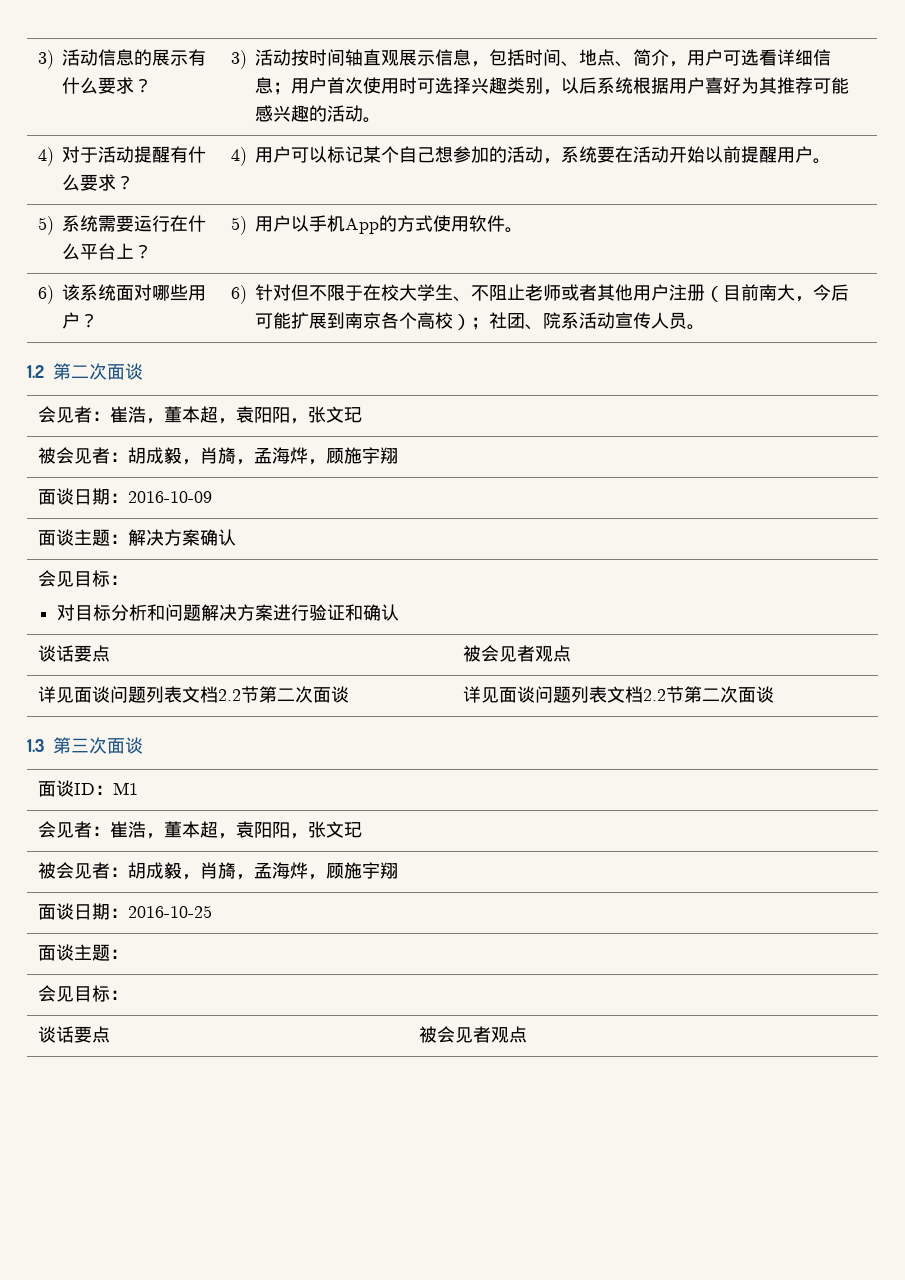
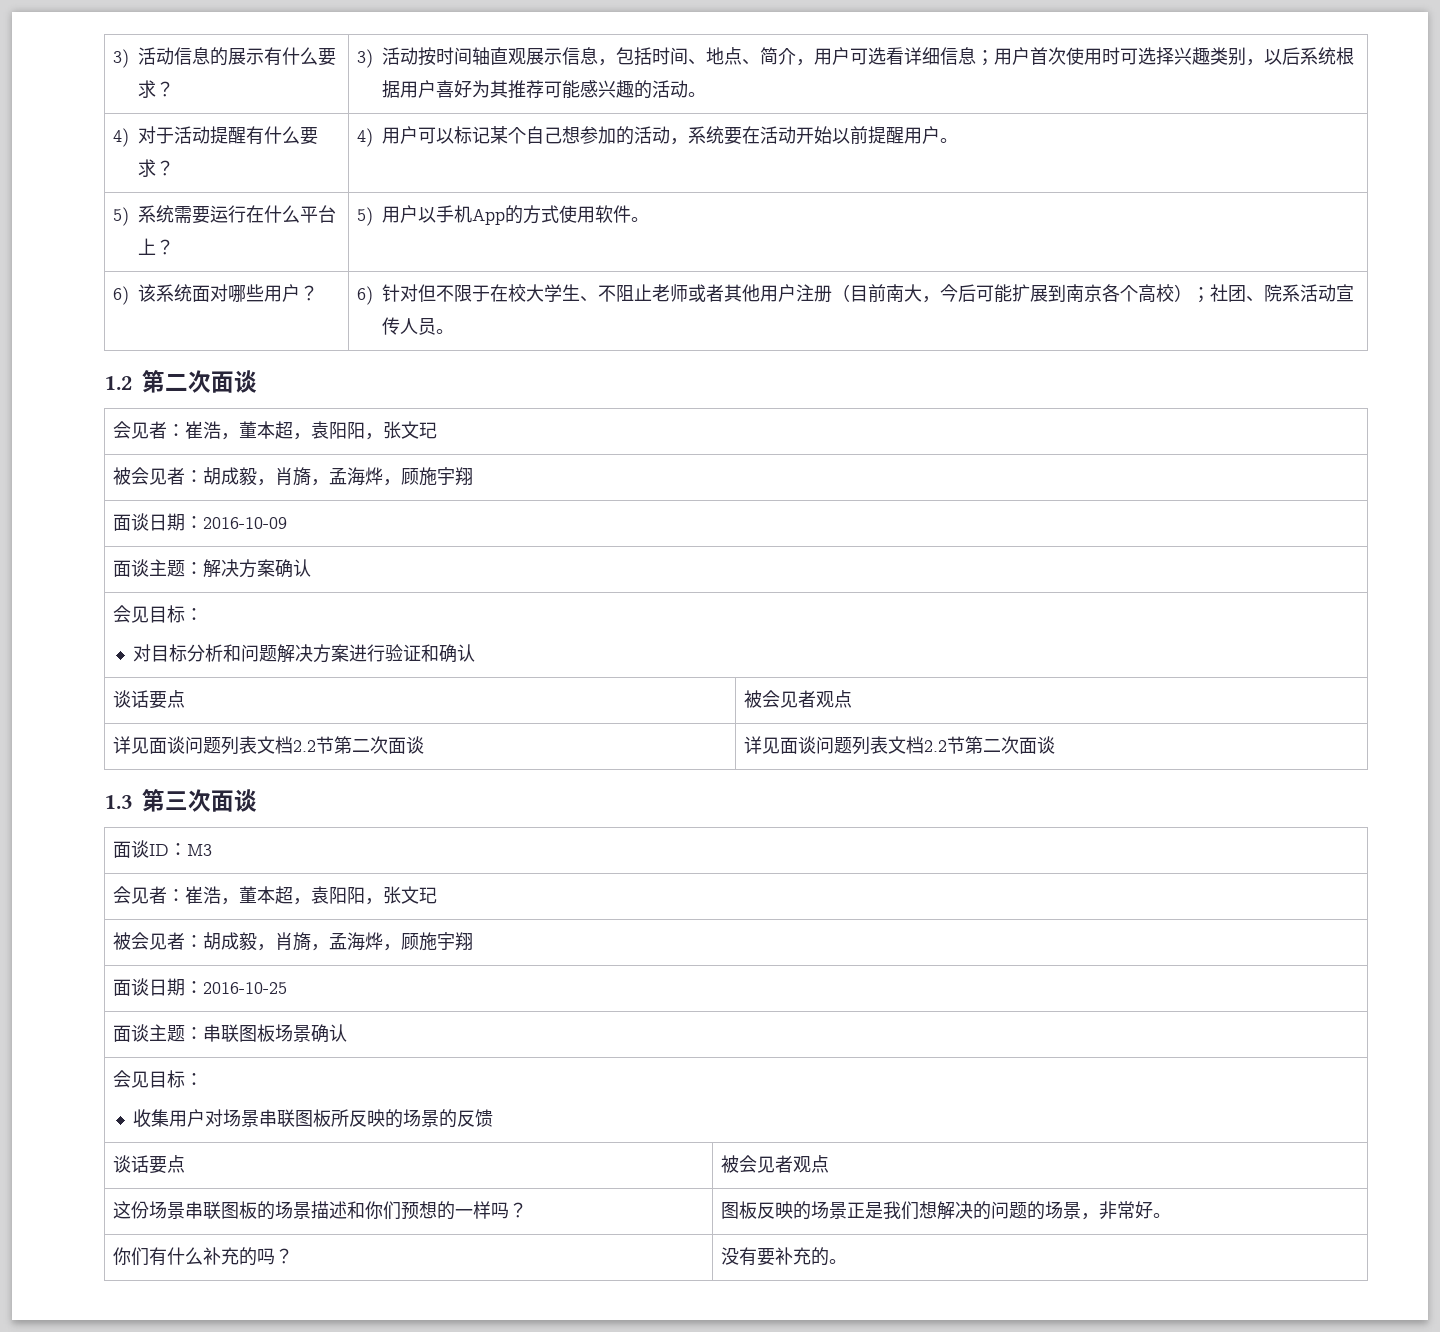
[112,782,138,795] M1 -> [187,844,213,856] M3
[37,985,128,1002] [37,1026,110,1043] [418,1026,527,1043] // 会见目标： // 谈话要点 | 被会见者观点 -> [203,1024,348,1043] [113,1070,204,1088] [133,1109,494,1128] [113,1155,186,1174] [721,1155,830,1173] [113,1201,528,1220] [721,1201,1172,1220] [113,1247,294,1266] [721,1247,848,1266] 串联图板场景确认 // 会见目标： // 收集用户对场景串联图板所反映的场景的反馈 // 谈话要点 | 被会见者观点 // 这份场景串联图板的场景描述和你们预想的一样吗？ | 图板反映的场景正是我们想解决的问题的场景，非常好。 // 你们有什么补充的吗？ | 没有要补充的。

